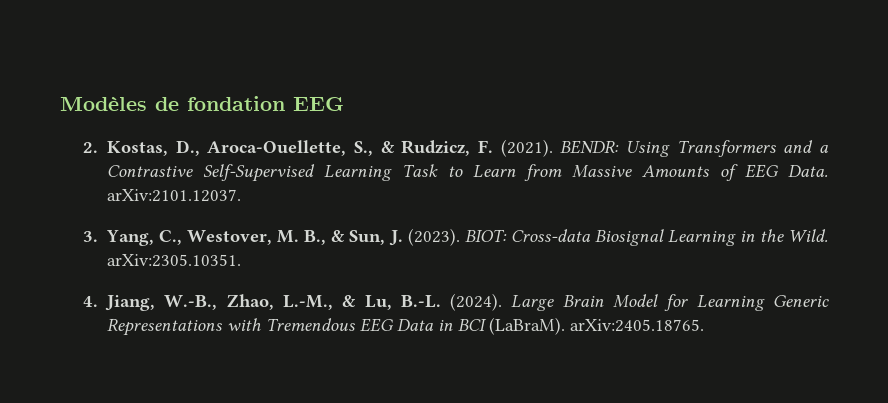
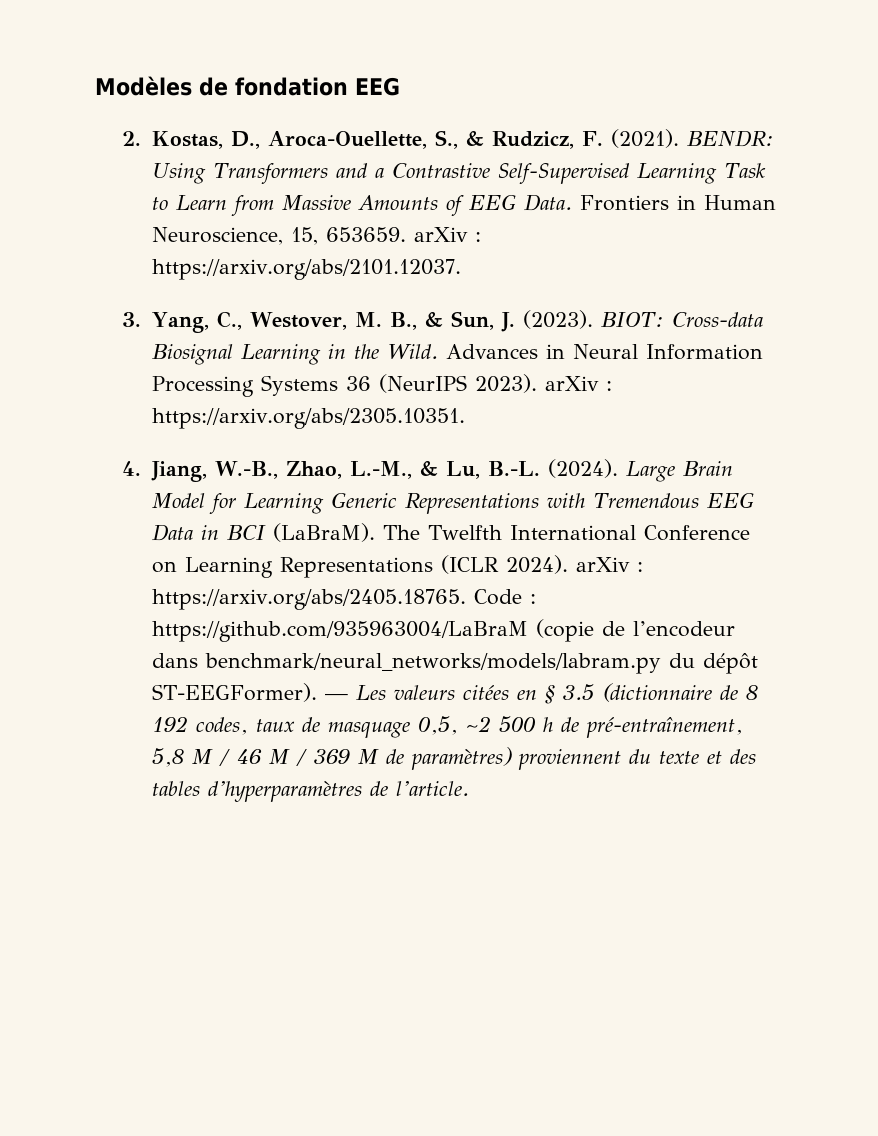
[107,189,242,202] arXiv:2101.12037. -> [580,195,777,211] [152,227,482,245] [152,259,462,280] Frontiers in Human Neuroscience, 15, 653659. arXiv : https://arxiv.org/abs/2101.12037.
[107,254,242,267] arXiv:2305.10351. -> [446,344,764,360] [152,374,613,397] [152,408,466,429] Advances in Neural Information Processing Systems 36 (NeurIPS 2023). arXiv : https://arxiv.org/abs/2305.10351.
[570,319,705,332] arXiv:2405.18765. -> [383,525,751,541] [152,555,644,578] [152,589,537,610] [152,619,736,642] [152,653,759,674] [152,683,759,704] [152,716,744,738] [152,747,757,770] [152,781,470,802] The Twelfth International Conference on Learning Representations (ICLR 2024). arXiv : https://arxiv.org/abs/2405.18765. Code : https://github.com/935963004/LaBraM (copie de l’encodeur dans benchmark/neural_networks/models/labram.py du dépôt ST-EEGFormer). — Les valeurs citées en § 3.5 (dictionnaire de 8 192 codes, taux de masquage 0,5, ~2 500 h de pré-entraînement, 5,8 M / 46 M / 369 M de paramètres) proviennent du texte et des tables d’hyperparamètres de l’article.

